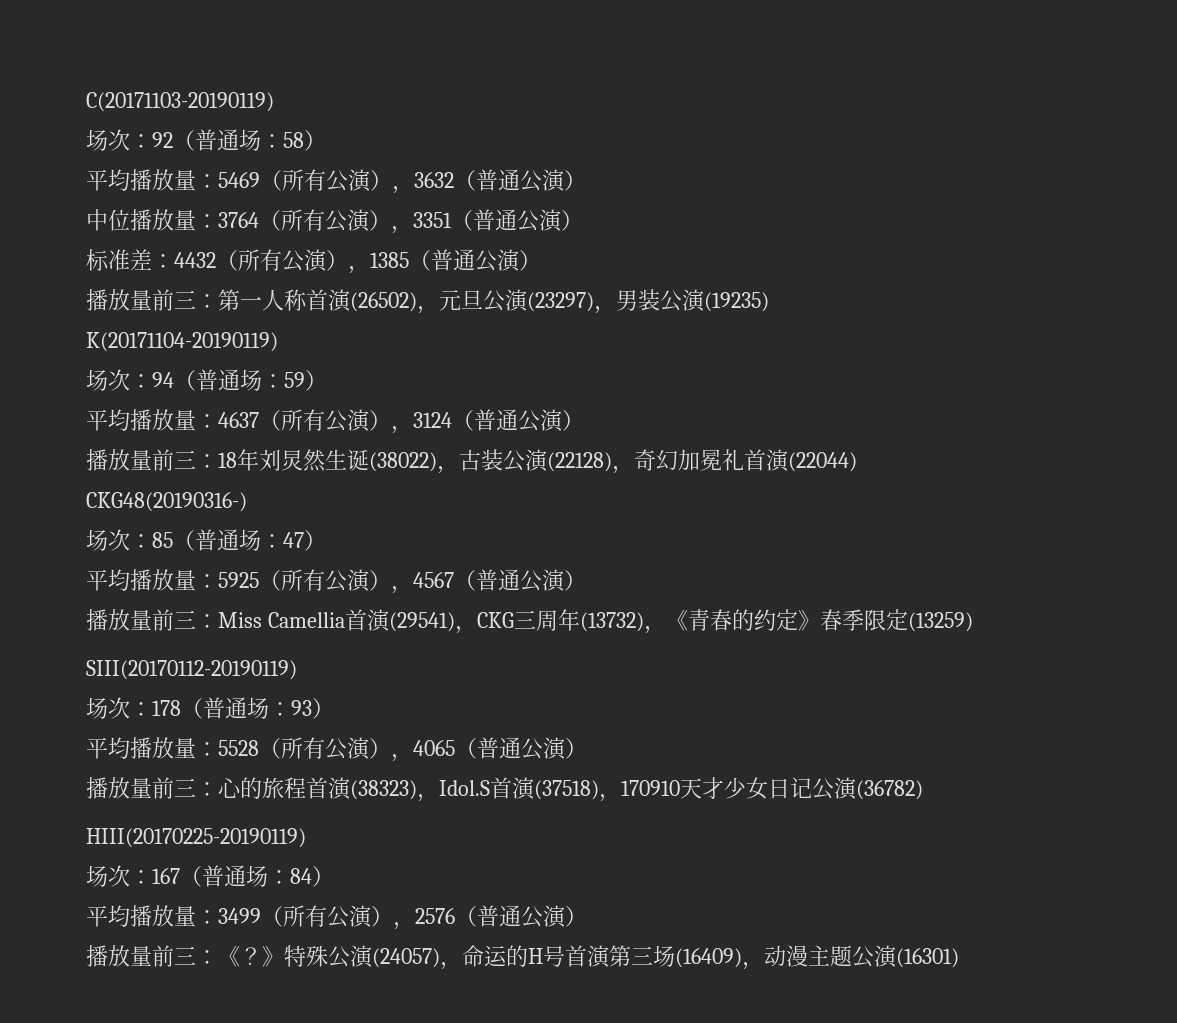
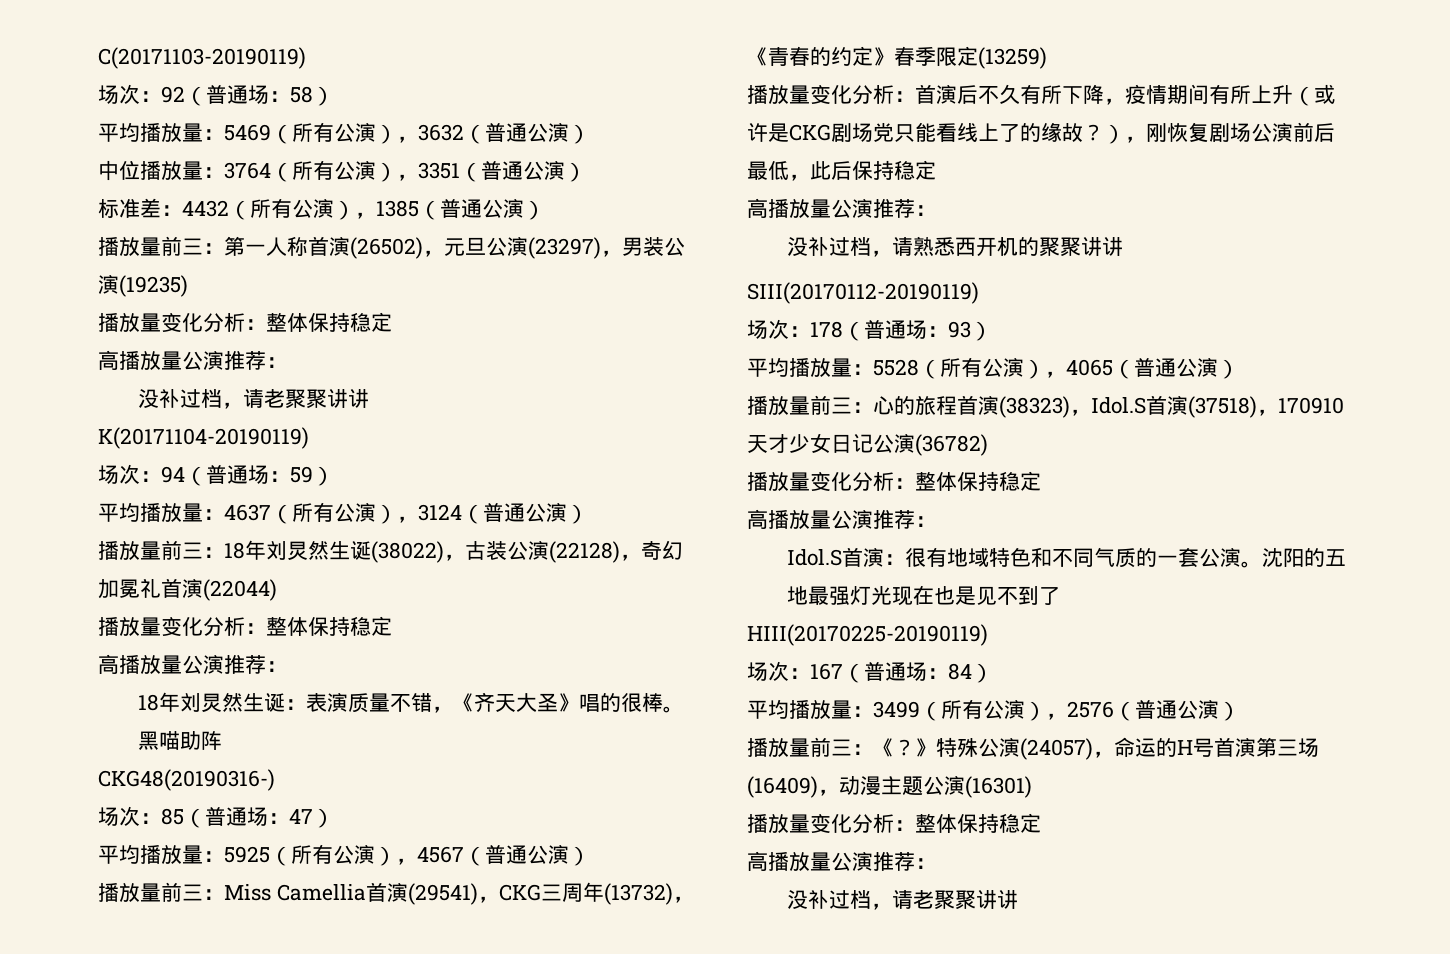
(769, 302) none -> [98,312,392,332] [98,350,287,370] [137,389,369,409] // 播放量变化分析：整体保持稳定 // 高播放量公演推荐： // 没补过档，请老聚聚讲讲
(857, 462) none -> [98,616,392,636] [98,654,287,674] [137,692,684,713] [137,731,222,750] // 播放量变化分析：整体保持稳定 // 高播放量公演推荐： // 18年刘炅然生诞：表演质量不错，《齐天大圣》唱的很棒。黑喵助阵
(973, 622) none -> [747,84,1335,106] [747,122,1335,144] [747,160,936,181] [747,198,936,218] [786,236,1123,257] // 播放量变化分析：首演后不久有所下降，疫情期间有所上升（或许是CKG剧场党只能看线上了的缘故？），刚恢复剧场公演前后最低，此后保持稳定 // 高播放量公演推荐： // 没补过档，请熟悉西开机的聚聚讲讲
(923, 790) none -> [747,471,1041,491] [747,509,936,529] [786,547,1346,568] [786,585,1060,606] // 播放量变化分析：整体保持稳定 // 高播放量公演推荐： // Idol.S首演：很有地域特色和不同气质的一套公演。沈阳的五地最强灯光现在也是见不到了
(959, 958) none -> [747,813,1041,833] [747,851,936,871] [786,890,1018,910] // 播放量变化分析：整体保持稳定 // 高播放量公演推荐： // 没补过档，请老聚聚讲讲

